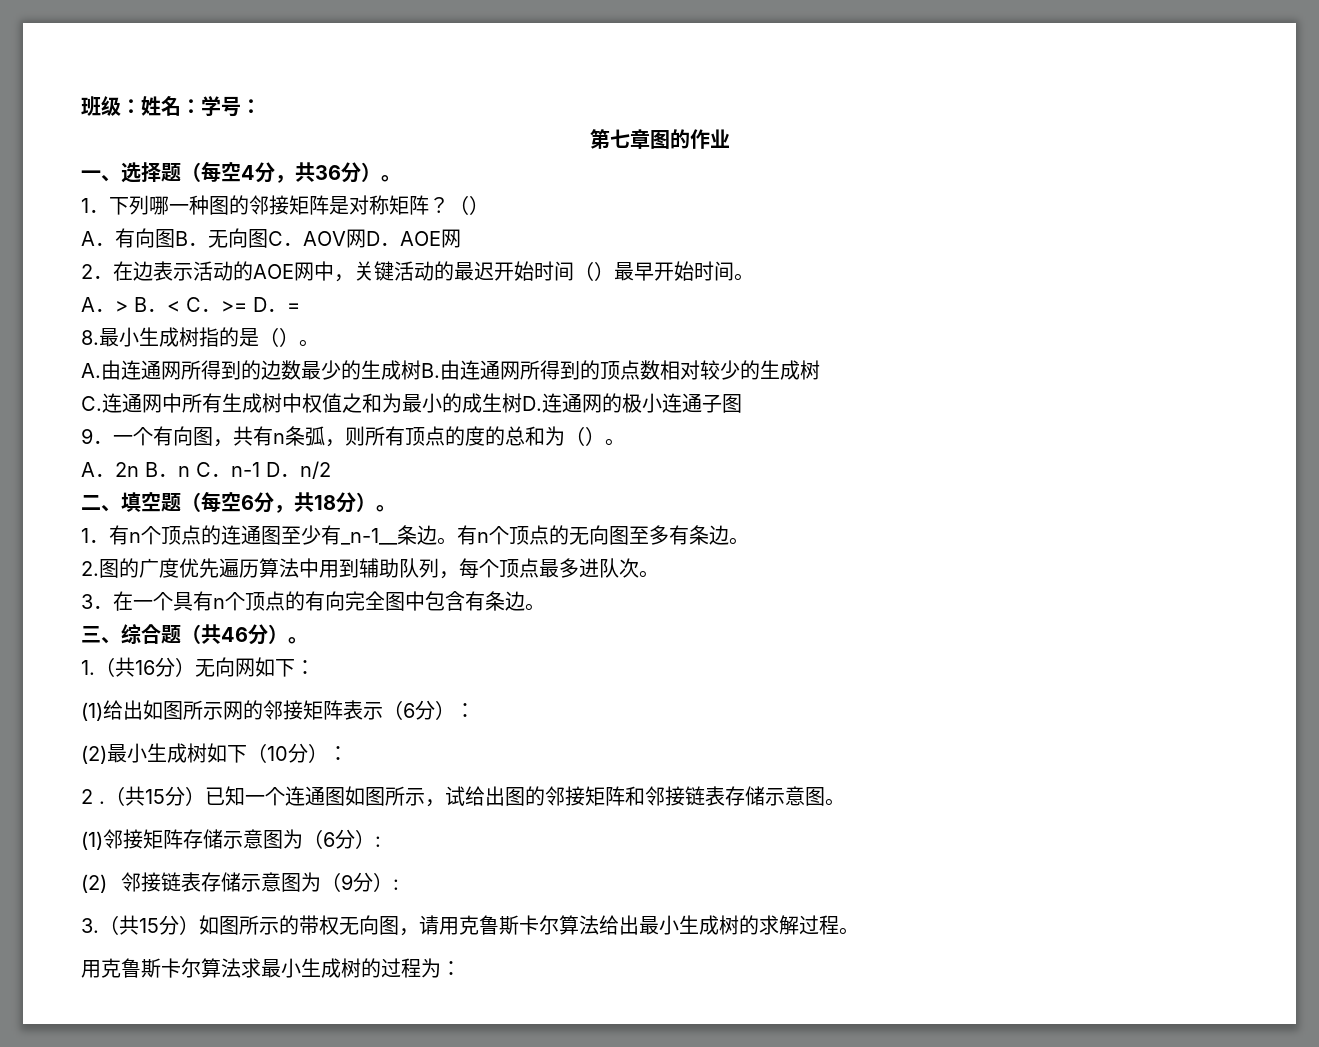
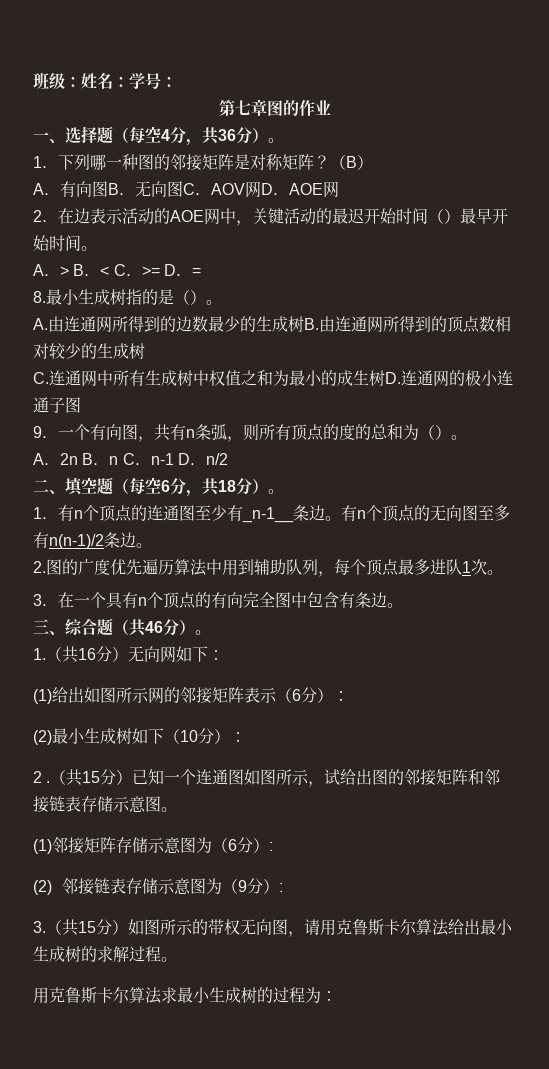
(469, 205) none -> [346,156,357,168] B
(689, 535) none -> [49,534,104,549] n(n-1)/2
(619, 568) none -> [462,561,471,573] 1

